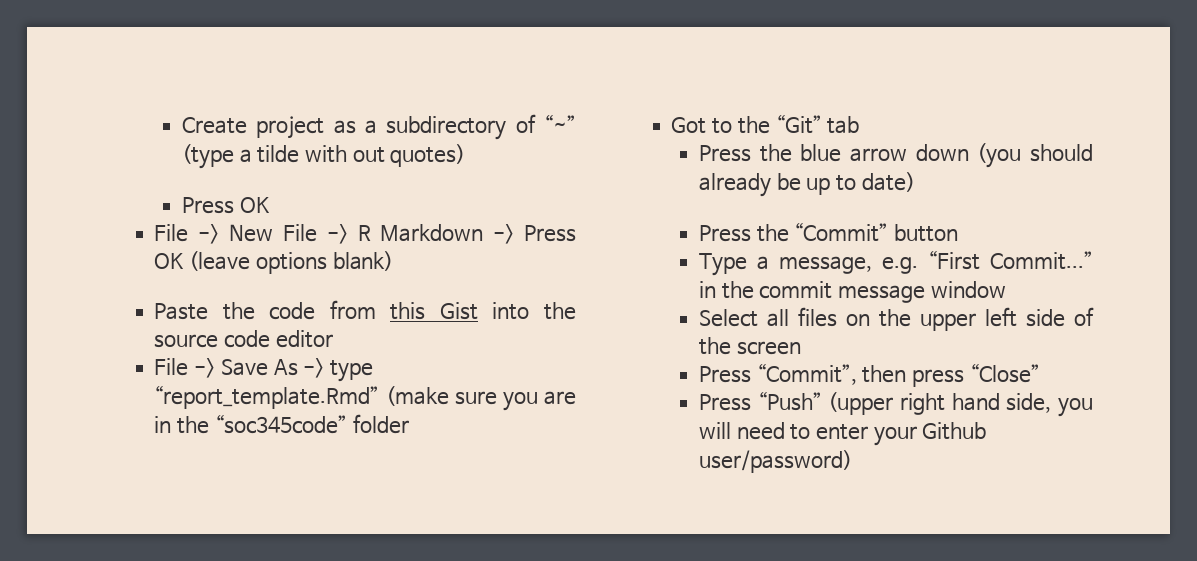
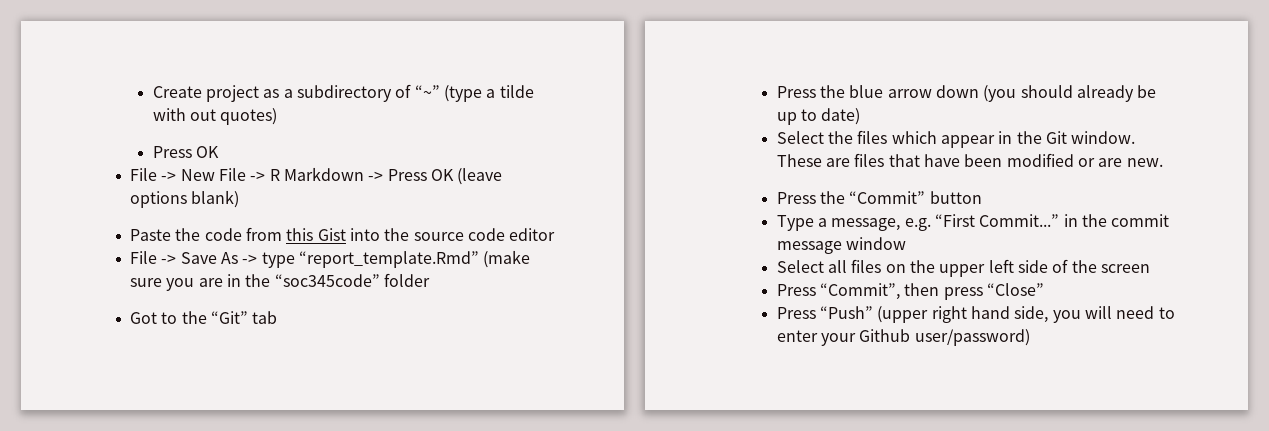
(915, 182) none -> [776,130,1136,148] [776,153,1163,167] // Select the files which appear in the Git window. These are files that have been modified or are new.

